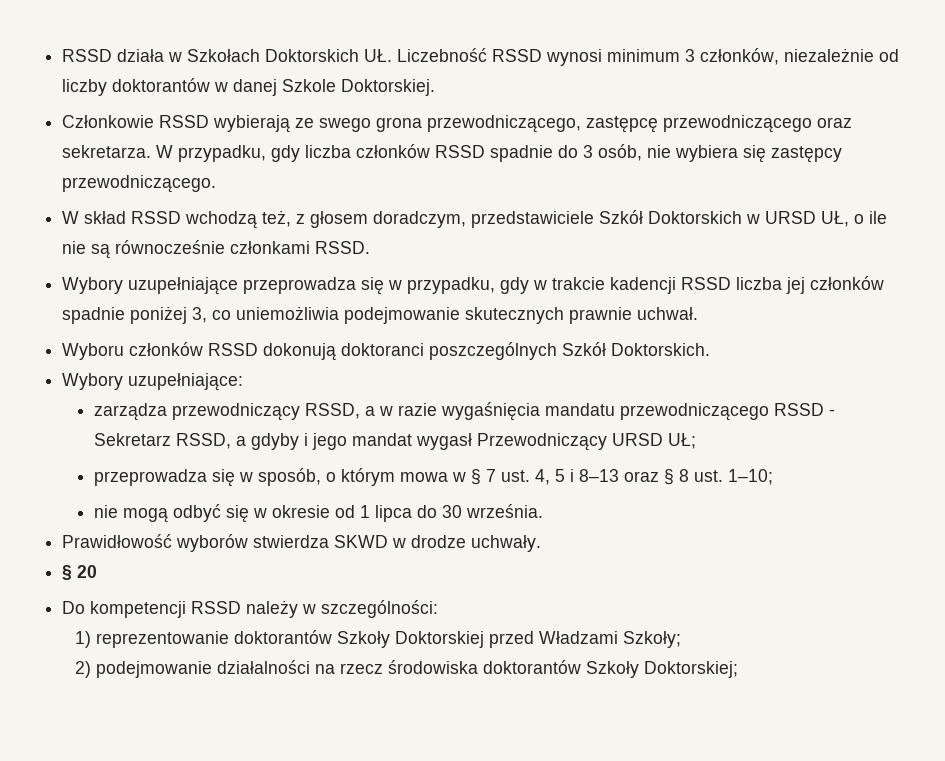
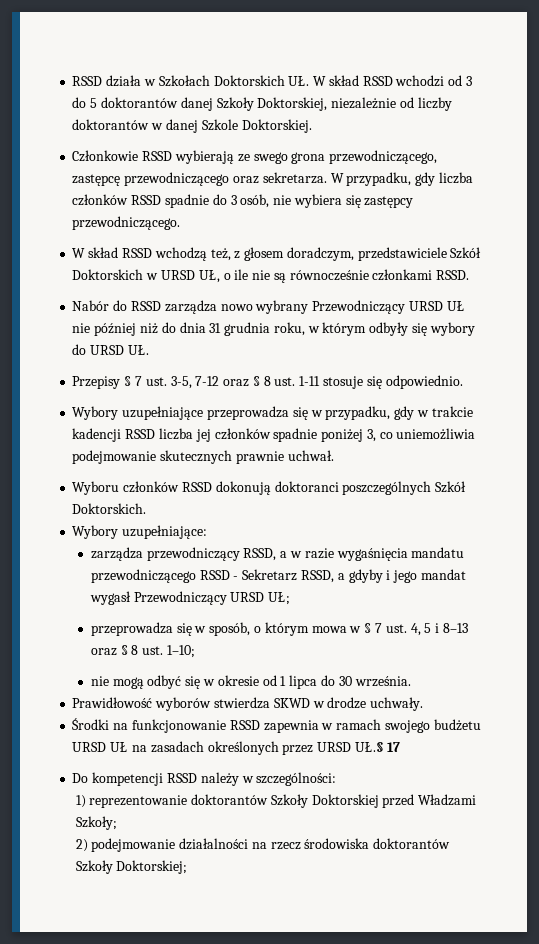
[397,48,780,66] Liczebność RSSD wynosi minimum 3 członków, -> [313,75,472,87] [72,97,328,111] W skład RSSD wchodzi od 3 do 5 doktorantów danej Szkoły Doktorskiej,
(371, 247) none -> [72,300,465,314] [72,322,475,336] [72,344,149,355] [72,375,463,389] // Nabór do RSSD zarządza nowo wybrany Przewodniczący URSD UŁ nie później niż do dnia 31 grudnia roku, w którym odbyły się wybory do URSD UŁ. // Przepisy § 7 ust. 3-5, 7-12 oraz § 8 ust. 1-11 stosuje się odpowiednio.
[62,565,98,580] § 20 -> [72,718,481,733] [72,741,400,755] Środki na funkcjonowanie RSSD zapewnia w ramach swojego budżetu URSD UŁ na zasadach określonych przez URSD UŁ.§ 17

